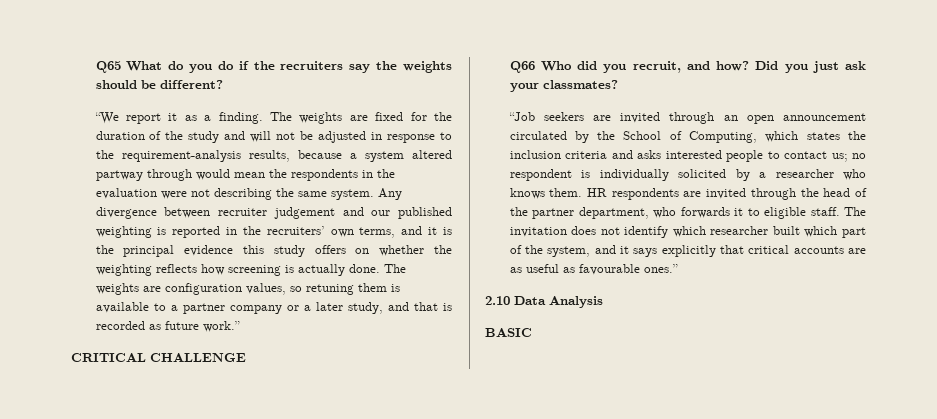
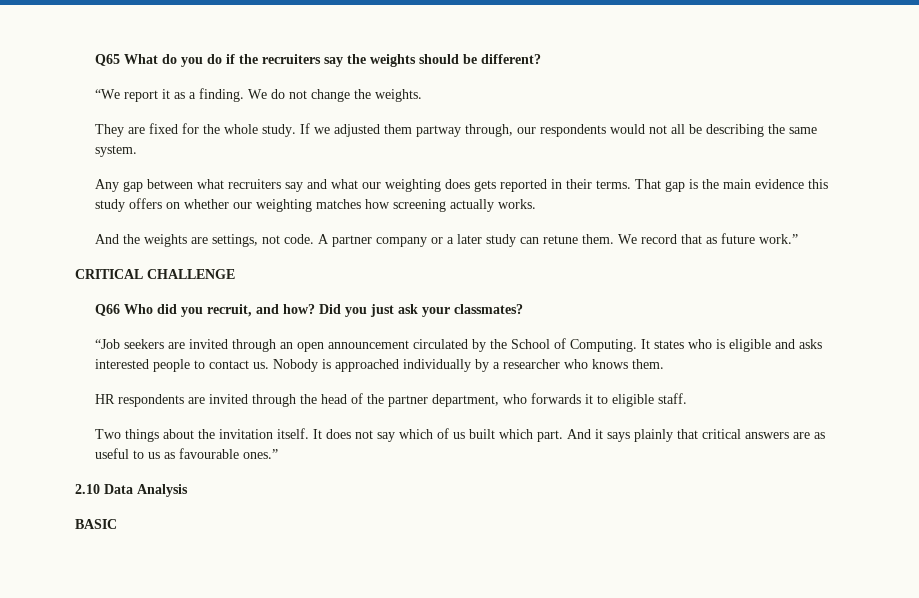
[269,112,453,124] [95,131,452,143] [95,150,452,162] [95,169,395,181] [95,188,402,200] [95,207,452,219] [95,226,438,238] The weights are fixed for the duration of the study and will not be adjusted in response to the requirement-analysis results, because a system altered partway through would mean the respondents in the evaluation were not describing the same system. Any divergence between recruiter judgement and our published weighting is reported in the recruiters’ own terms, and it -> [247,89,422,102] [94,123,817,137] [94,145,137,157] [94,179,685,192] We do not change the weights. // They are fixed for the whole study. If we adjusted them partway through, our respondents would not all be describing the same system. // Any gap between what recruiters say and what our weighting does gets reported in their terms. That gap
[123,245,175,257] principal -> [722,179,751,189] main
[433,245,452,254] [95,264,406,276] [95,283,400,295] [95,302,178,313] the weighting reflects how screening is actually done. The weights are configuration values, so retuning them is available to a -> [232,199,536,212] [94,234,329,247] our weighting matches how screening actually works. // And the weights are settings, not code. A
[347,302,452,314] [95,321,145,330] study, and that is recorded -> [485,234,702,247] study can retune them. We record that
[689,131,866,143] [509,150,608,159] Computing, which states the inclusion criteria -> [569,339,771,352] Computing. It states who is eligible
[831,153,866,162] [509,169,727,181] us; no respondent is individually solicited -> [252,359,471,372] us. Nobody is approached individually
(583, 192) none -> (664, 364) //
[844,207,866,216] [509,226,866,238] [509,245,616,257] The invitation does not identify which researcher built which part of the system, and -> [94,428,591,442] // Two things about the invitation itself. It does not say which of us built which part. And
[661,245,716,257] explicitly -> [633,429,673,442] plainly
[793,246,844,254] accounts -> [744,432,789,439] answers
(559, 268) none -> [132,450,160,459] to us

